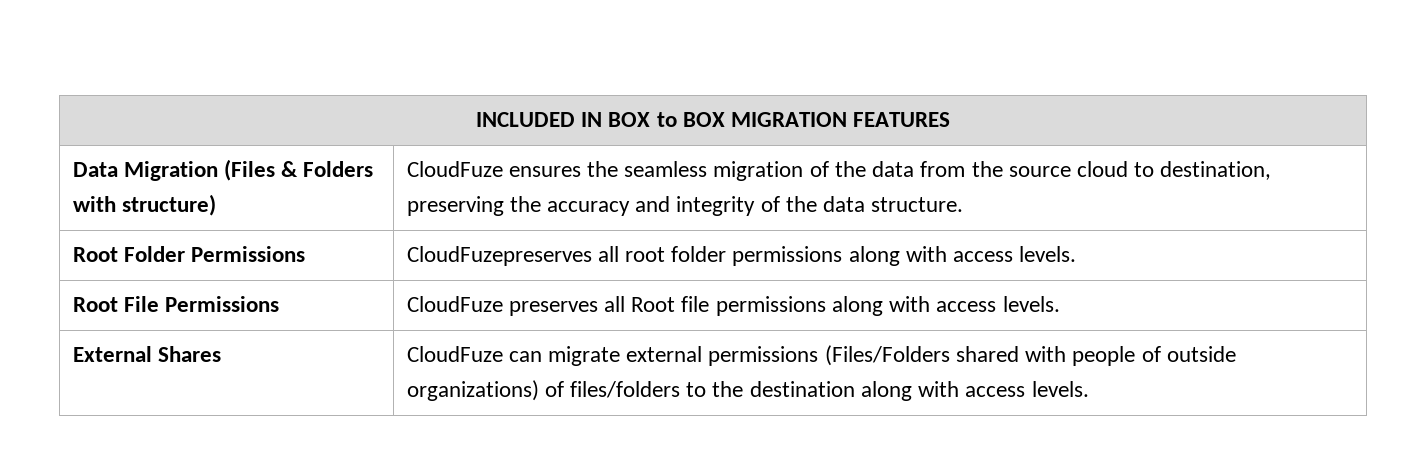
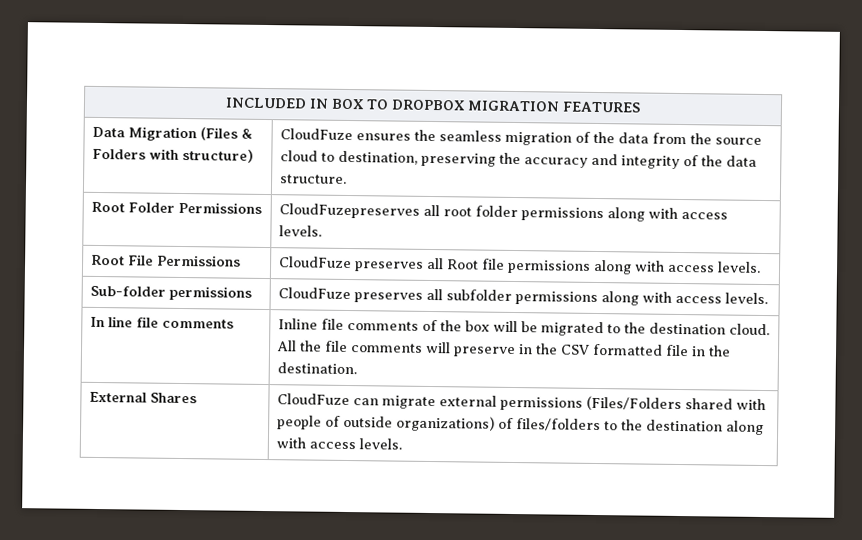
[656,112,725,127] to BOX -> [366,99,466,111] TO DROPBOX
(1060, 304) none -> [89,285,252,301] [277,287,768,306] [89,316,234,329] [277,318,770,337] [276,340,731,358] [276,362,357,375] // Sub-folder permissions | CloudFuze preserves all subfolder permissions along with access levels. // In line file comments | Inline file comments of the box will be migrated to the destination cloud. All the file comments will preserve in the CSV formatted file in the destination.

